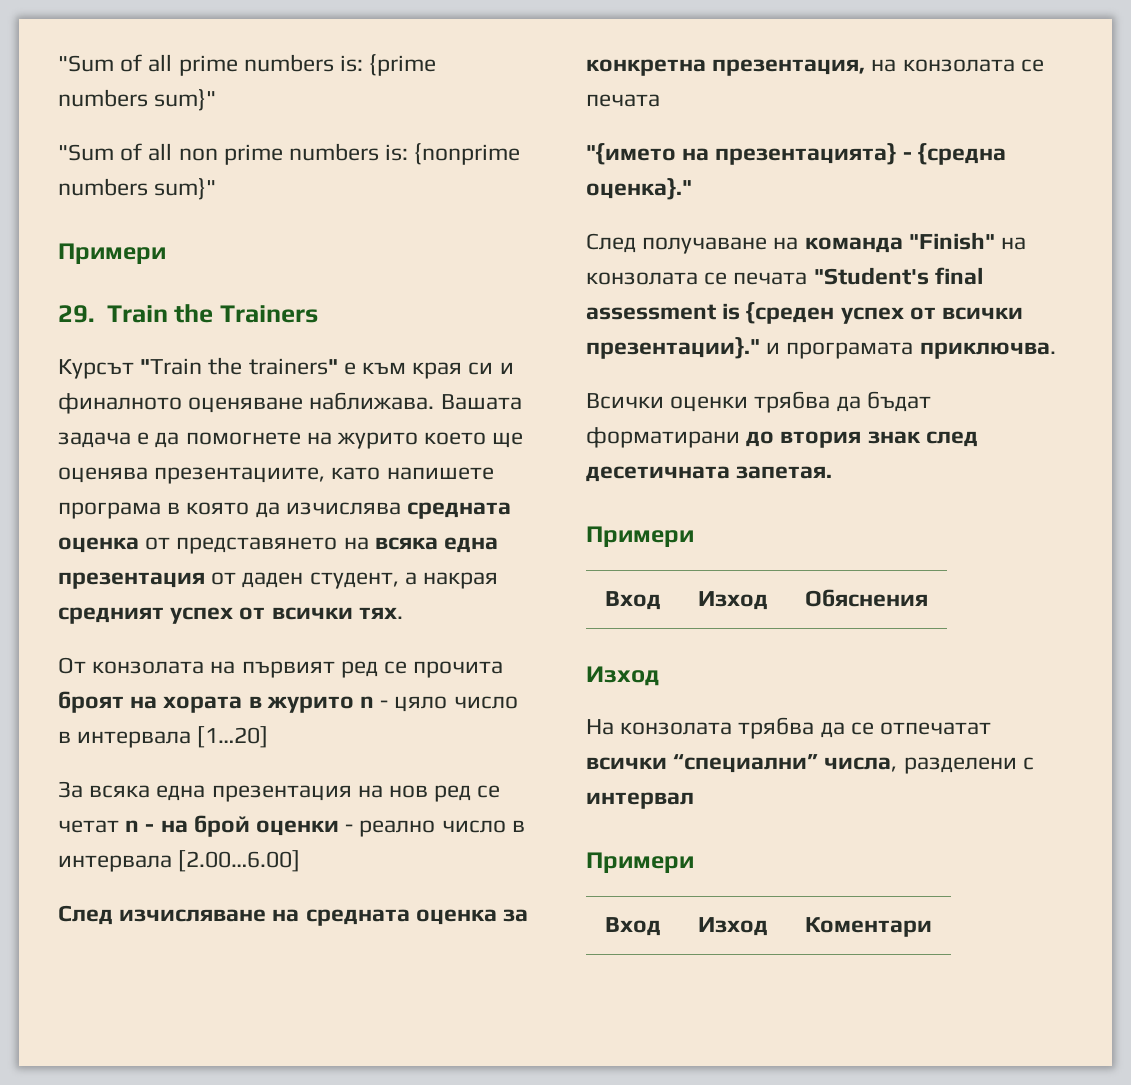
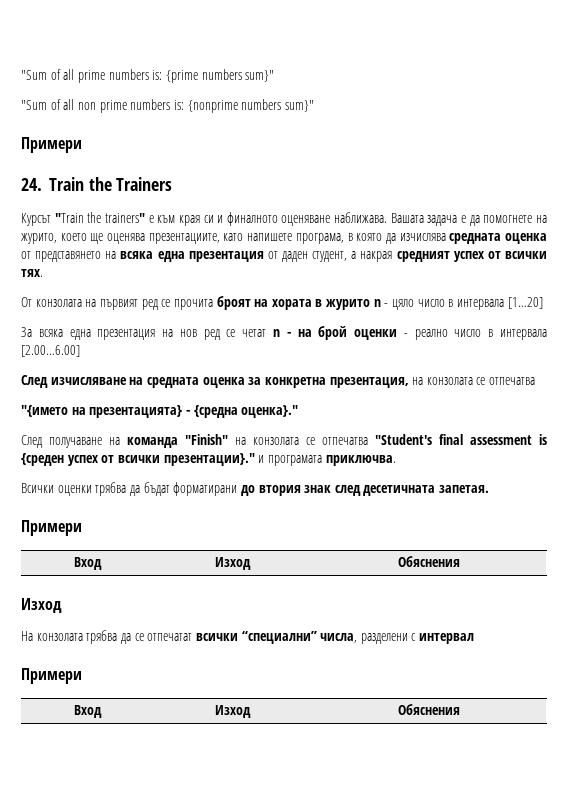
[58,305,95,323] 29. -> [21,178,42,191] 24.
[337,432,419,449] журито -> [21,233,57,244] журито,
[58,502,161,519] програма -> [295,233,344,244] програма,
[586,94,660,107] печата -> [489,377,536,385] отпечатва
[733,272,808,285] печата -> [322,437,368,445] отпечатва
[805,917,932,937] Коментари -> [397,704,460,715] Обяснения

